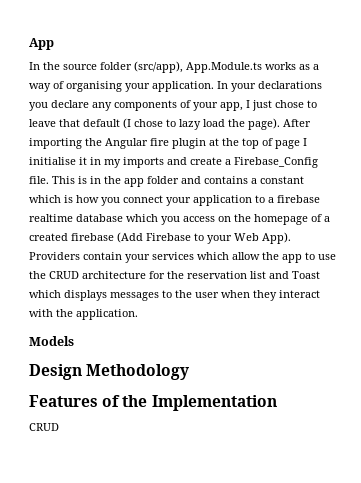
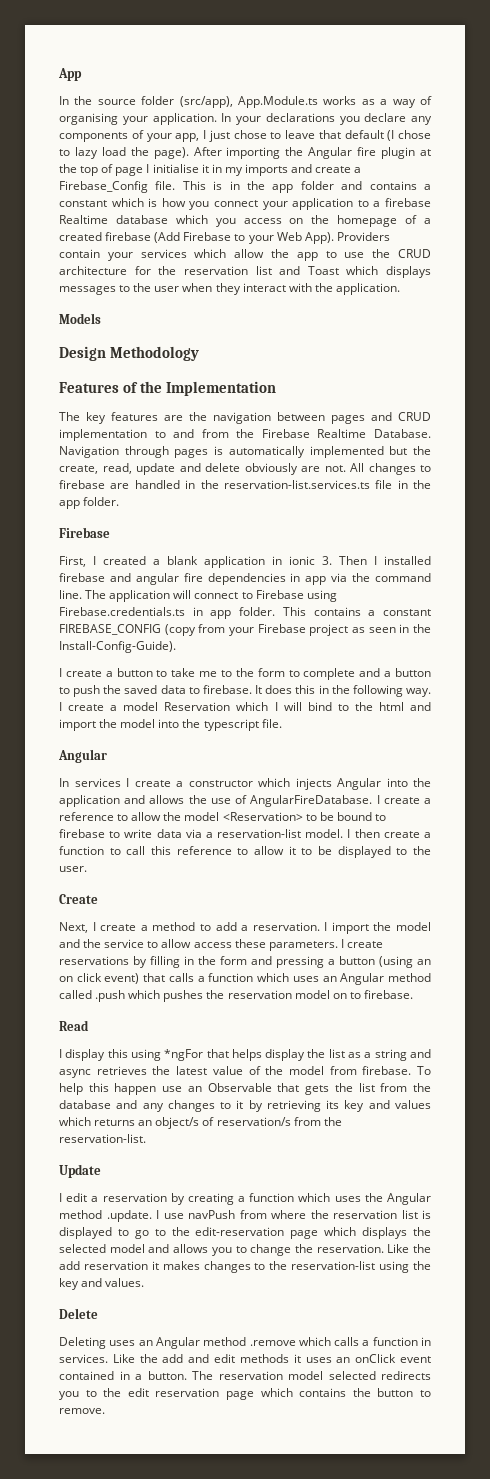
[29,214,73,222] realtime -> [59,215,108,224] Realtime
[29,423,59,431] CRUD -> [59,412,431,424] [59,429,431,441] [59,446,431,458] [59,463,431,475] [59,480,431,489] [59,497,120,509] [59,527,110,538] [59,556,431,568] [59,573,432,585] [59,590,337,602] [59,607,432,619] [59,624,432,636] [59,641,176,653] [59,668,431,680] [59,685,431,697] [59,702,431,711] [59,719,282,731] [58,749,107,763] [59,778,431,790] [59,795,432,807] [59,812,386,821] [59,829,431,838] [59,846,432,858] [59,866,87,872] [59,894,98,904] [59,922,431,934] [59,939,383,951] [59,956,431,968] [59,973,431,985] [59,990,413,1002] [59,1020,89,1031] [59,1049,432,1061] [59,1066,431,1078] [59,1083,432,1095] [59,1100,431,1112] [59,1117,342,1129] [59,1134,146,1143] [59,1164,101,1178] [59,1193,432,1205] [59,1210,431,1222] [59,1227,432,1239] [59,1244,431,1256] [59,1261,431,1273] [59,1278,145,1290] [59,1308,98,1319] [59,1337,432,1349] [59,1354,431,1363] [59,1371,431,1380] [59,1388,431,1400] [59,1408,105,1414] The key features are the navigation between pages and CRUD implementation to and from the Firebase Realtime Database. Navigation through pages is automatically implemented but the create, read, update and delete obviously are not. All changes to firebase are handled in the reservation-list.services.ts file in the app folder. // Firebase // First, I created a blank application in ionic 3. Then I installed firebase and angular fire dependencies in app via the command line. The application will connect to Firebase using Firebase.credentials.ts in app folder. This contains a constant FIREBASE_CONFIG (copy from your Firebase project as seen in the Install-Config-Guide). // I create a button to take me to the form to complete and a button to push the saved data to firebase. It does this in the following way. I create a model Reservation which I will bind to the html and import the model into the typescript file. // Angular // In services I create a constructor which injects Angular into the application and allows the use of AngularFireDatabase. I create a reference to allow the model <Reservation> to be bound to firebase to write data via a reservation-list model. I then create a function to call this reference to allow it to be displayed to the user. // Create // Next, I create a method to add a reservation. I import the model and the service to allow access these parameters. I create reservations by filling in the form and pressing a button (using an on click event) that calls a function which uses an Angular method called .push which pushes the reservation model on to firebase. // Read // I display this using *ngFor that helps display the list as a string and async retrieves the latest value of the model from firebase. To help this happen use an Observable that gets the list from the database and any changes to it by retrieving its key and values which returns an object/s of reservation/s from the reservation-list. // Update // I edit a reservation by creating a function which uses the Angular method .update. I use navPush from where the reservation list is displayed to go to the edit-reservation page which displays the selected model and allows you to change the reservation. Like the add reservation it makes changes to the reservation-list using the key and values. // Delete // Deleting uses an Angular method .remove which calls a function in services. Like the add and edit methods it uses an onClick event contained in a button. The reservation model selected redirects you to the edit reservation page which contains the button to remove.

